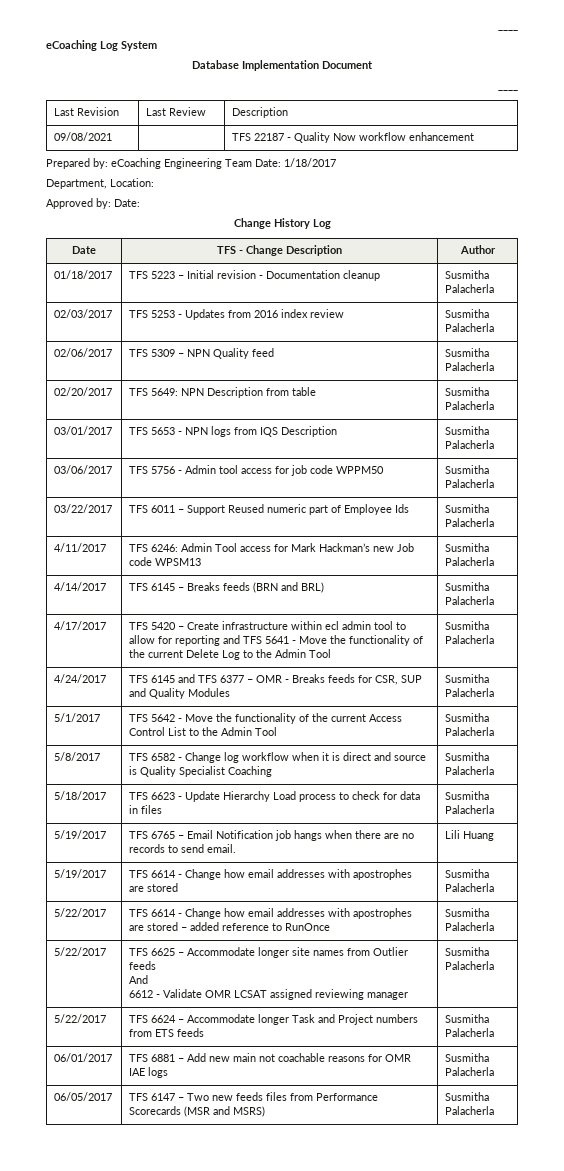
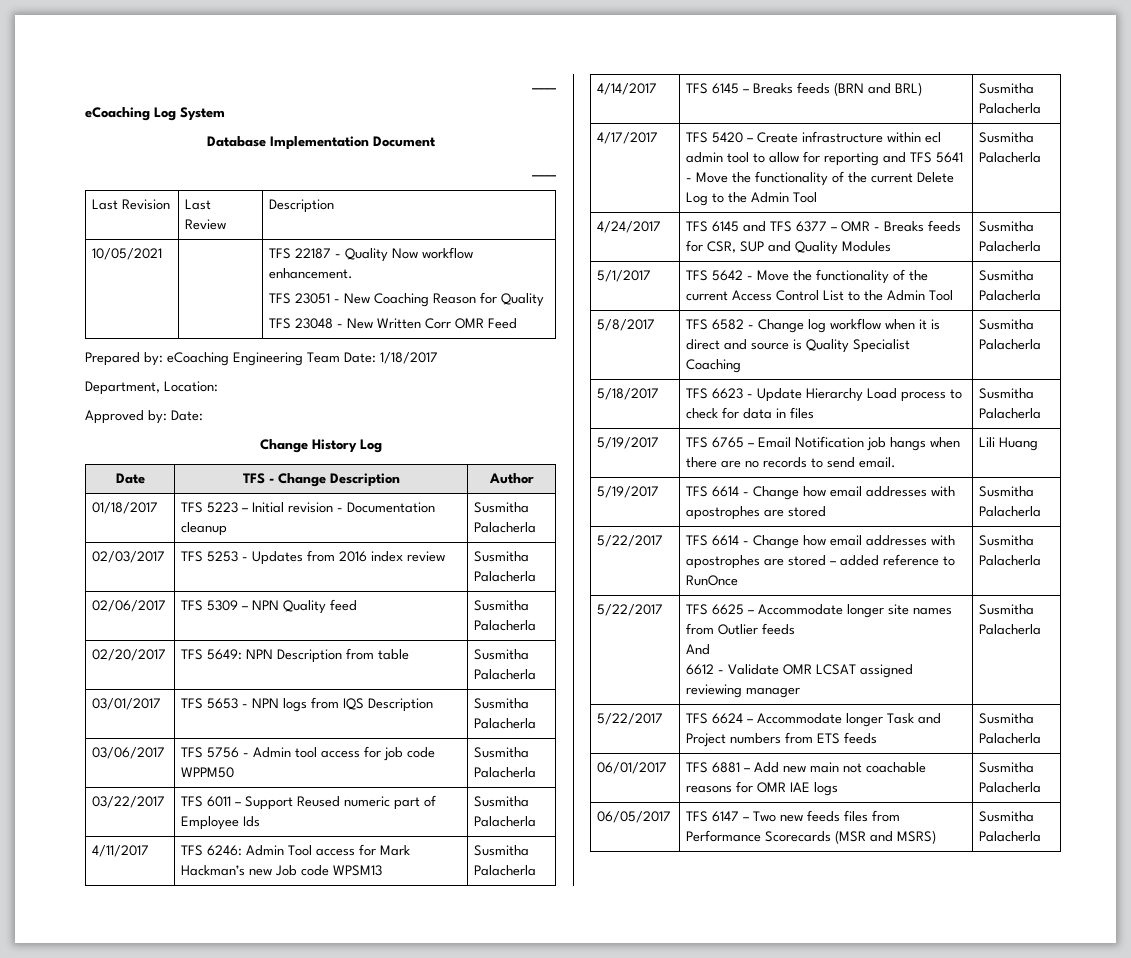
[54,132,113,141] 09/08/2021 -> [92,248,163,260] 10/05/2021
[409,132,475,141] enhancement -> [269,268,354,279] [269,292,545,307] [269,318,518,329] enhancement. // TFS 23051 - New Coaching Reason for Quality // TFS 23048 - New Written Corr OMR Feed

